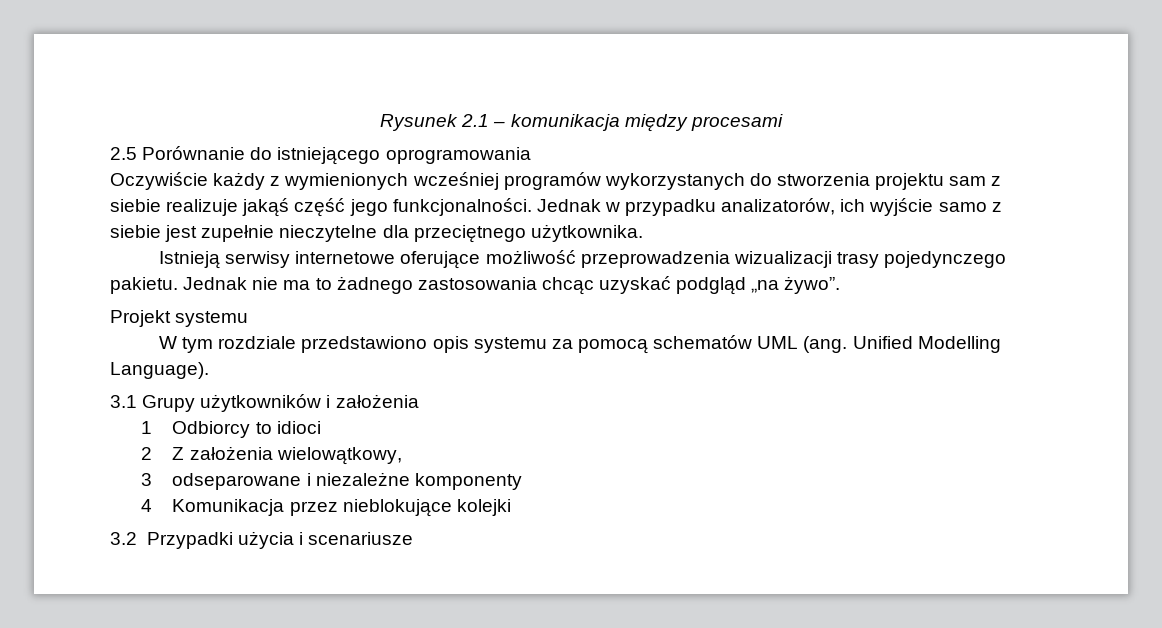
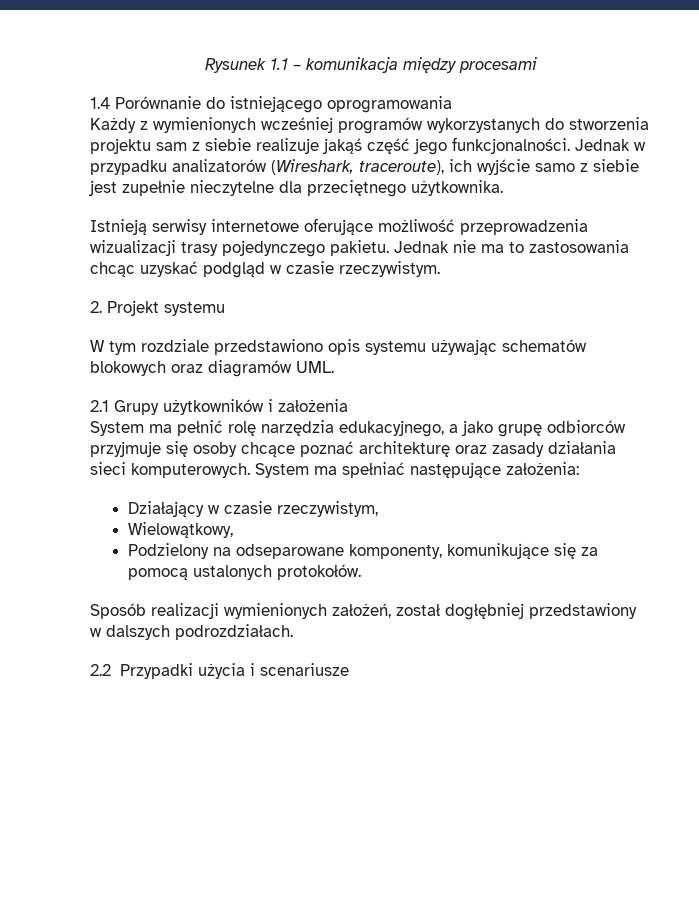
[461,114,490,127] 2.1 -> [269,58,288,70] 1.1
[110,147,137,160] 2.5 -> [90,97,110,109] 1.4
[110,172,266,190] Oczywiście każdy -> [90,117,136,133] Każdy
[721,198,836,215] analizatorów, -> [172,159,444,175] analizatorów (Wireshark, traceroute),
[336,276,413,294] żadnego -> (524, 247) none
[751,276,841,294] „na żywo”. // -> [270,261,440,277] [90,301,102,313] w czasie rzeczywistym. // 2.
[551,335,1001,354] [110,362,209,379] [110,394,419,412] [141,421,321,438] [141,446,402,465] [141,472,522,490] [141,499,511,517] [110,532,137,545] za pomocą schematów UML (ang. Unified Modelling Language). // 3.1 Grupy użytkowników i założenia // 1 Odbiorcy to idioci // 2 Z założenia wielowątkowy, // 3 odseparowane i niezależne komponenty // 4 Komunikacja przez nieblokujące kolejki // 3.2 -> [431,339,587,356] [90,360,334,377] [90,399,348,415] [90,420,626,437] [90,441,616,458] [90,462,579,479] [128,501,379,518] [128,522,234,539] [128,543,599,560] [128,564,362,581] [90,603,637,620] [90,624,293,640] [90,664,111,676] używając schematów blokowych oraz diagramów UML. // 2.1 Grupy użytkowników i założenia // System ma pełnić rolę narzędzia edukacyjnego, a jako grupę odbiorców przyjmuje się osoby chcące poznać architekturę oraz zasady działania sieci komputerowych. System ma spełniać następujące założenia: // Działający w czasie rzeczywistym, // Wielowątkowy, // Podzielony na odseparowane komponenty, komunikujące się za pomocą ustalonych protokołów. // Sposób realizacji wymienionych założeń, został dogłębniej przedstawiony w dalszych podrozdziałach. // 2.2

